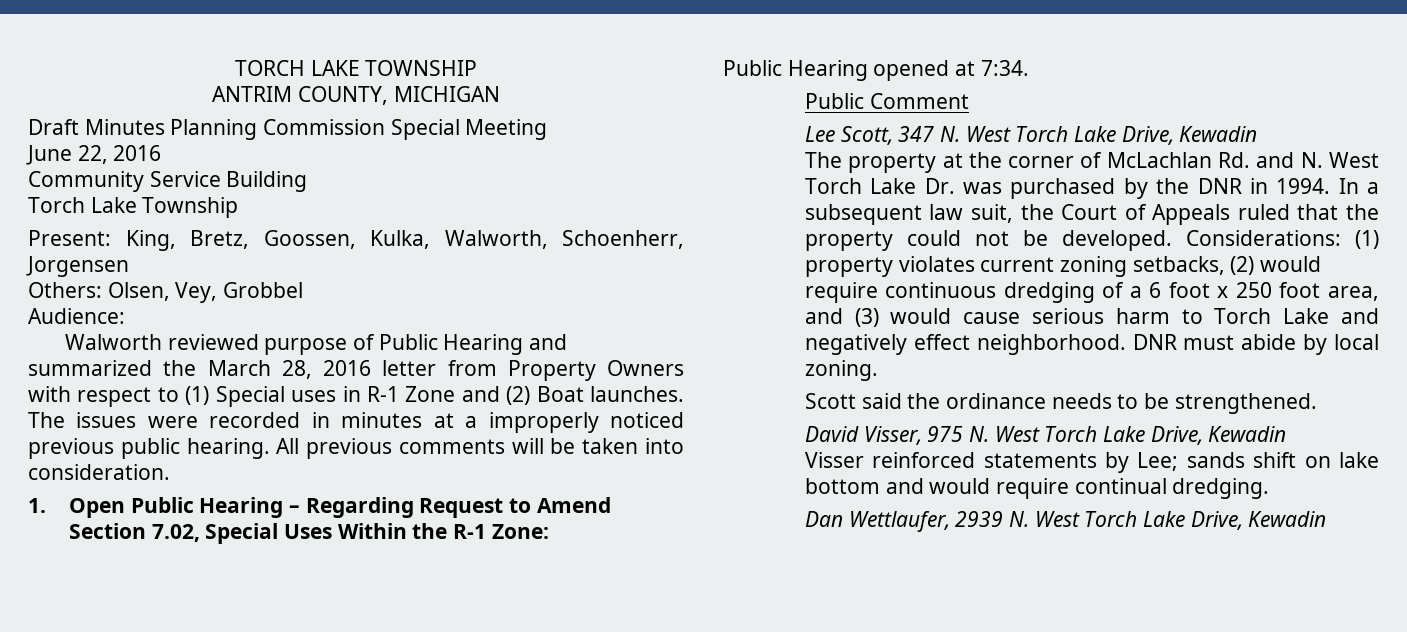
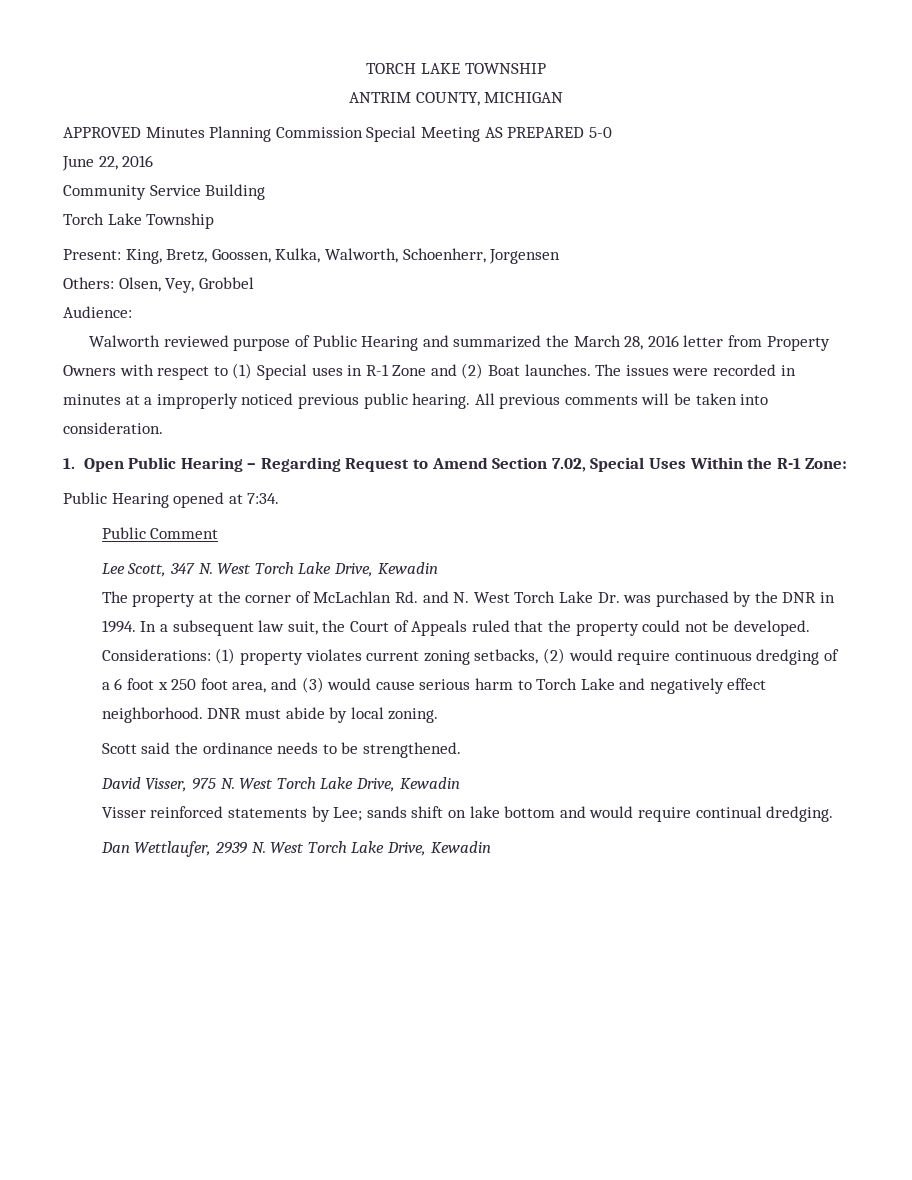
[28,119,79,135] Draft -> [63,127,141,138] APPROVED
(548, 129) none -> [484,127,612,138] AS PREPARED 5-0

